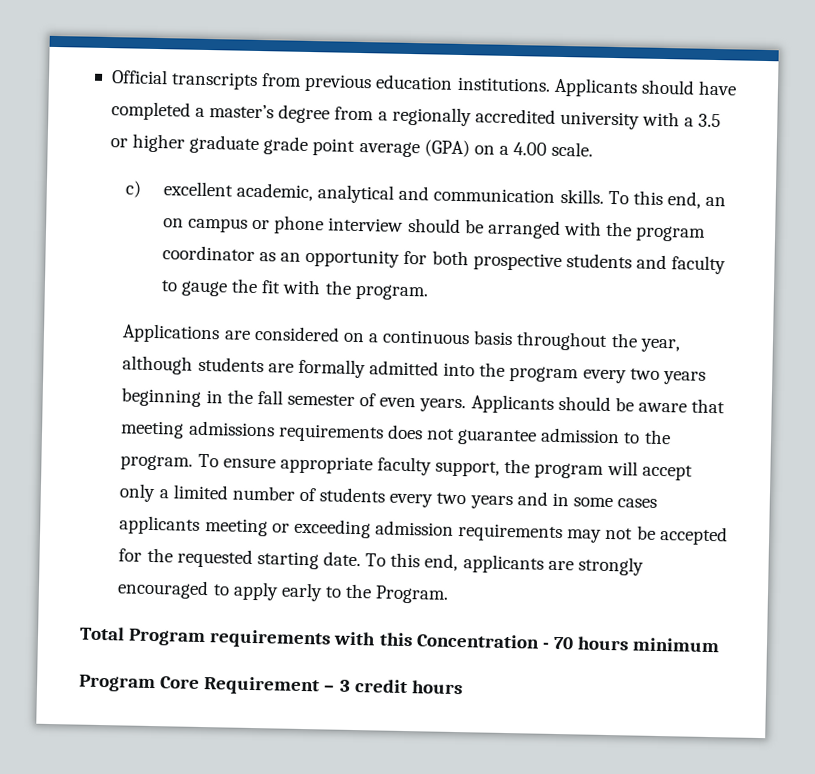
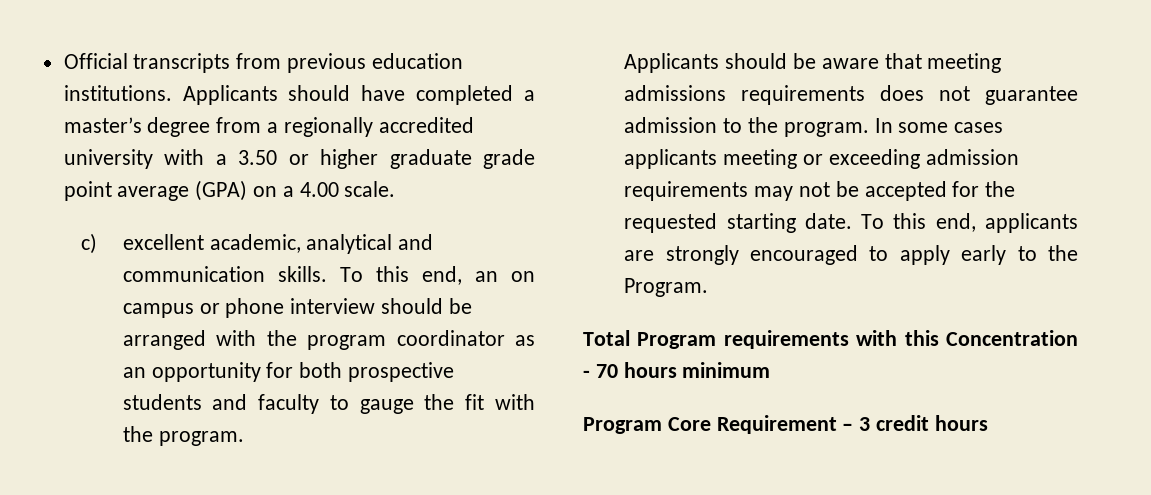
[698,113,722,128] 3.5 -> [238,150,278,165] 3.50
[122,323,680,353] [122,355,706,385] [121,387,467,413] Applications are considered on a continuous basis throughout the year, although students are formally admitted into the program every two years beginning in the fall semester of even years. -> (244, 438) none
[197,453,693,481] [119,483,569,510] To ensure appropriate faculty support, the program will accept only a limited number of students every two years and in -> [874,118,893,133] In

